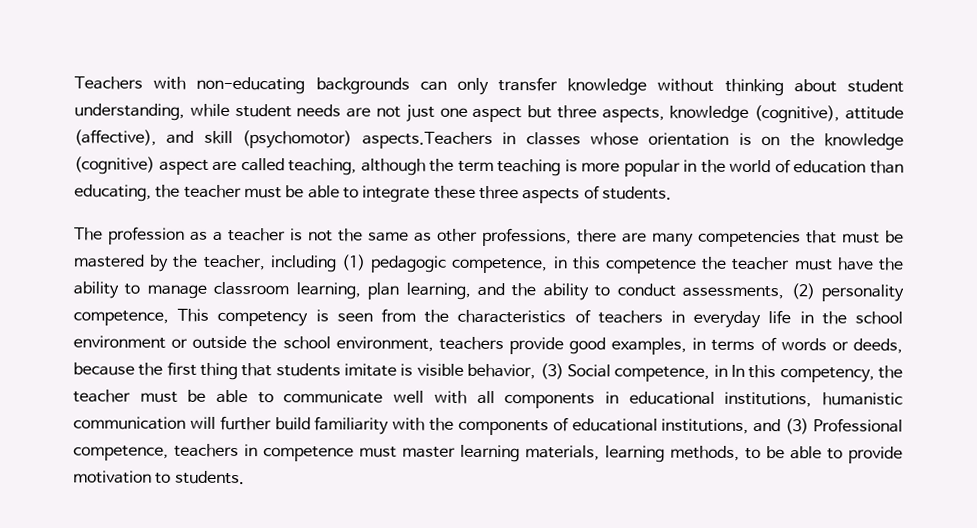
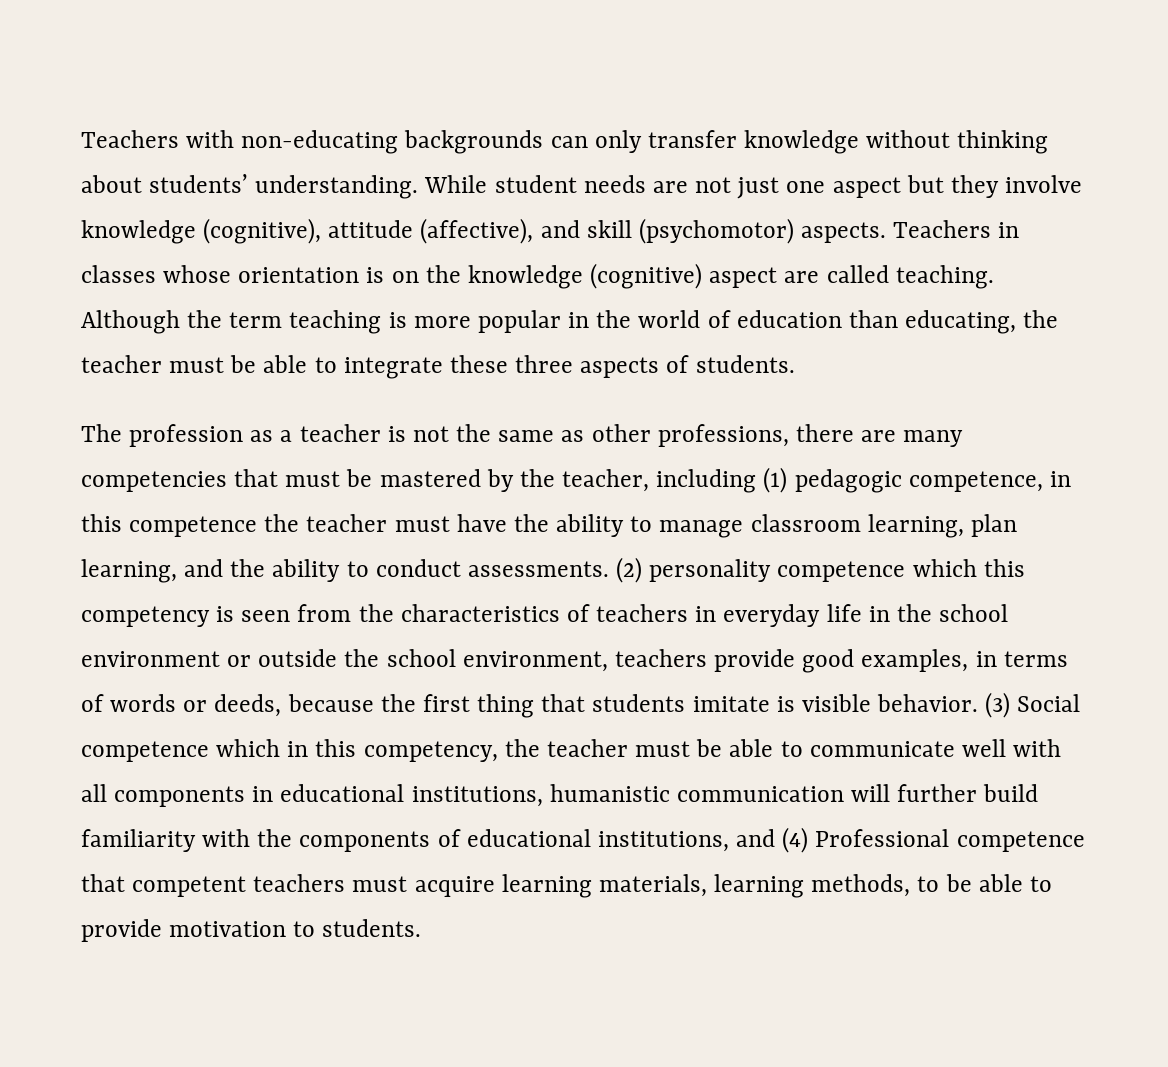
[846,79,904,93] [74,103,230,121] student understanding, while -> [149,174,488,199] students’ understanding. While
[556,105,665,123] three aspects, -> [950,175,1083,198] they involve
[361,131,493,150] aspects.Teachers -> [801,220,992,243] aspects. Teachers
[288,158,426,176] teaching, although -> [895,265,994,289] [81,310,180,334] teaching. Although
[682,285,785,300] assessments, -> [467,561,609,577] assessments.
[73,308,210,326] competence, This -> [777,559,1025,582] competence which this
[467,363,537,380] behavior, -> [877,694,979,712] behavior.
[614,364,745,382] competence, in In -> [81,739,309,762] competence which in
[785,418,903,435] [73,443,456,462] (3) Professional competence, teachers in competence must master -> [782,827,1085,853] [81,874,495,897] (4) Professional competence that competent teachers must acquire

